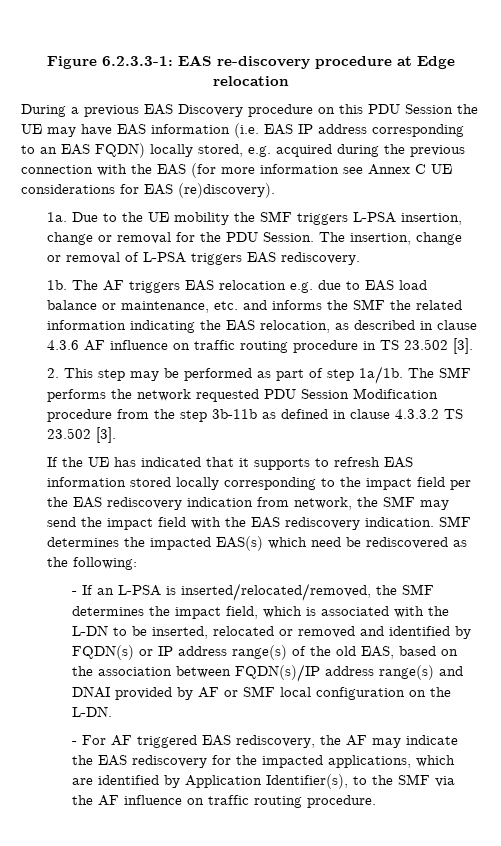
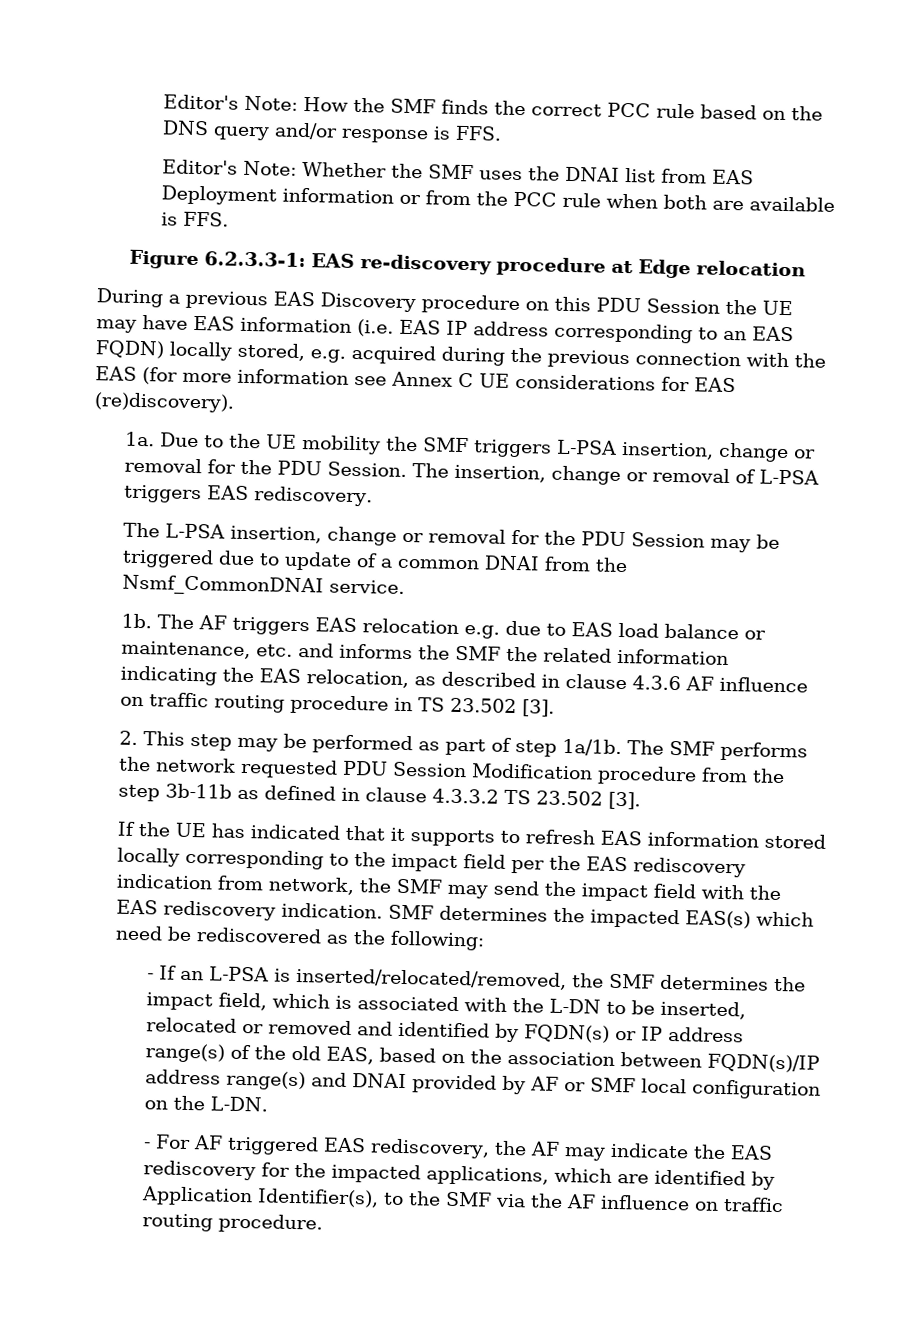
(46, 62) none -> [162,94,823,121] [161,120,502,144] [161,159,754,185] [160,185,835,212] [160,211,229,227] Editor's Note: How the SMF finds the correct PCC rule based on the DNS query and/or response is FFS. // Editor's Note: Whether the SMF uses the DNAI list from EAS Deployment information or from the PCC rule when both are available is FFS. //
(360, 258) none -> [123,522,781,553] [122,548,629,573] [122,574,406,597] // The L-PSA insertion, change or removal for the PDU Session may be triggered due to update of a common DNAI from the Nsmf_CommonDNAI service.

